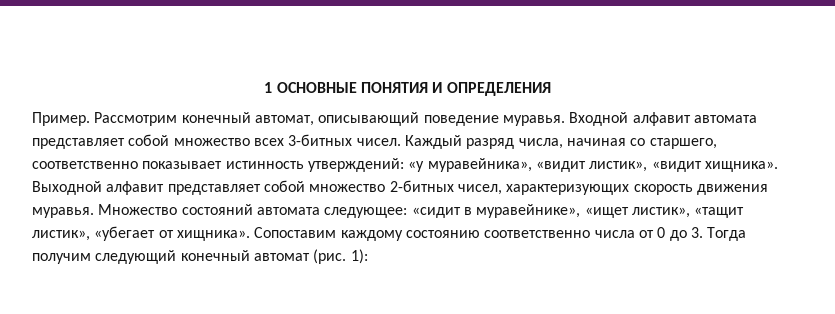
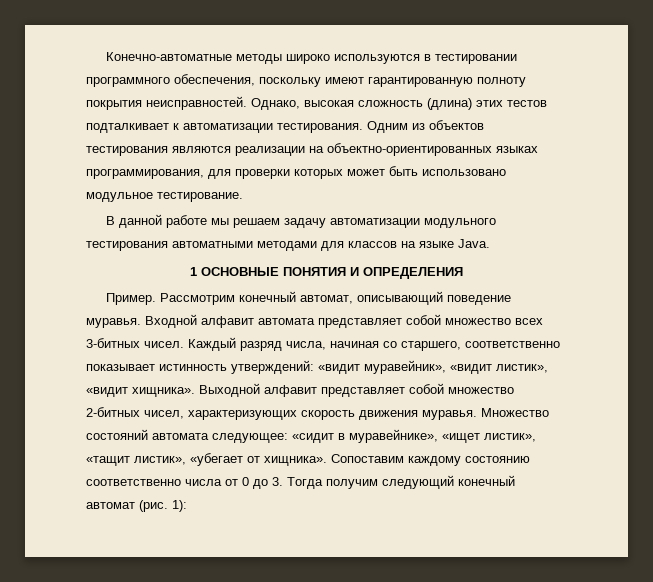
(264, 87) none -> [105,52,517,64] [86,74,526,87] [86,96,547,110] [86,120,484,133] [86,143,538,156] [86,166,506,179] [86,192,243,202] [105,214,496,228] [86,239,490,251] Конечно-автоматные методы широко используются в тестировании программного обеспечения, поскольку имеют гарантированную полноту покрытия неисправностей. Однако, высокая сложность (длина) этих тестов подталкивает к автоматизации тестирования. Одним из объектов тестирования являются реализации на объектно-ориентированных языках программирования, для проверки которых может быть использовано модульное тестирование. // В данной работе мы решаем задачу автоматизации модульного тестирования автоматными методами для классов на языке Java. //
[408,158,532,172] «у муравейника», -> [318,360,446,374] «видит муравейник»,

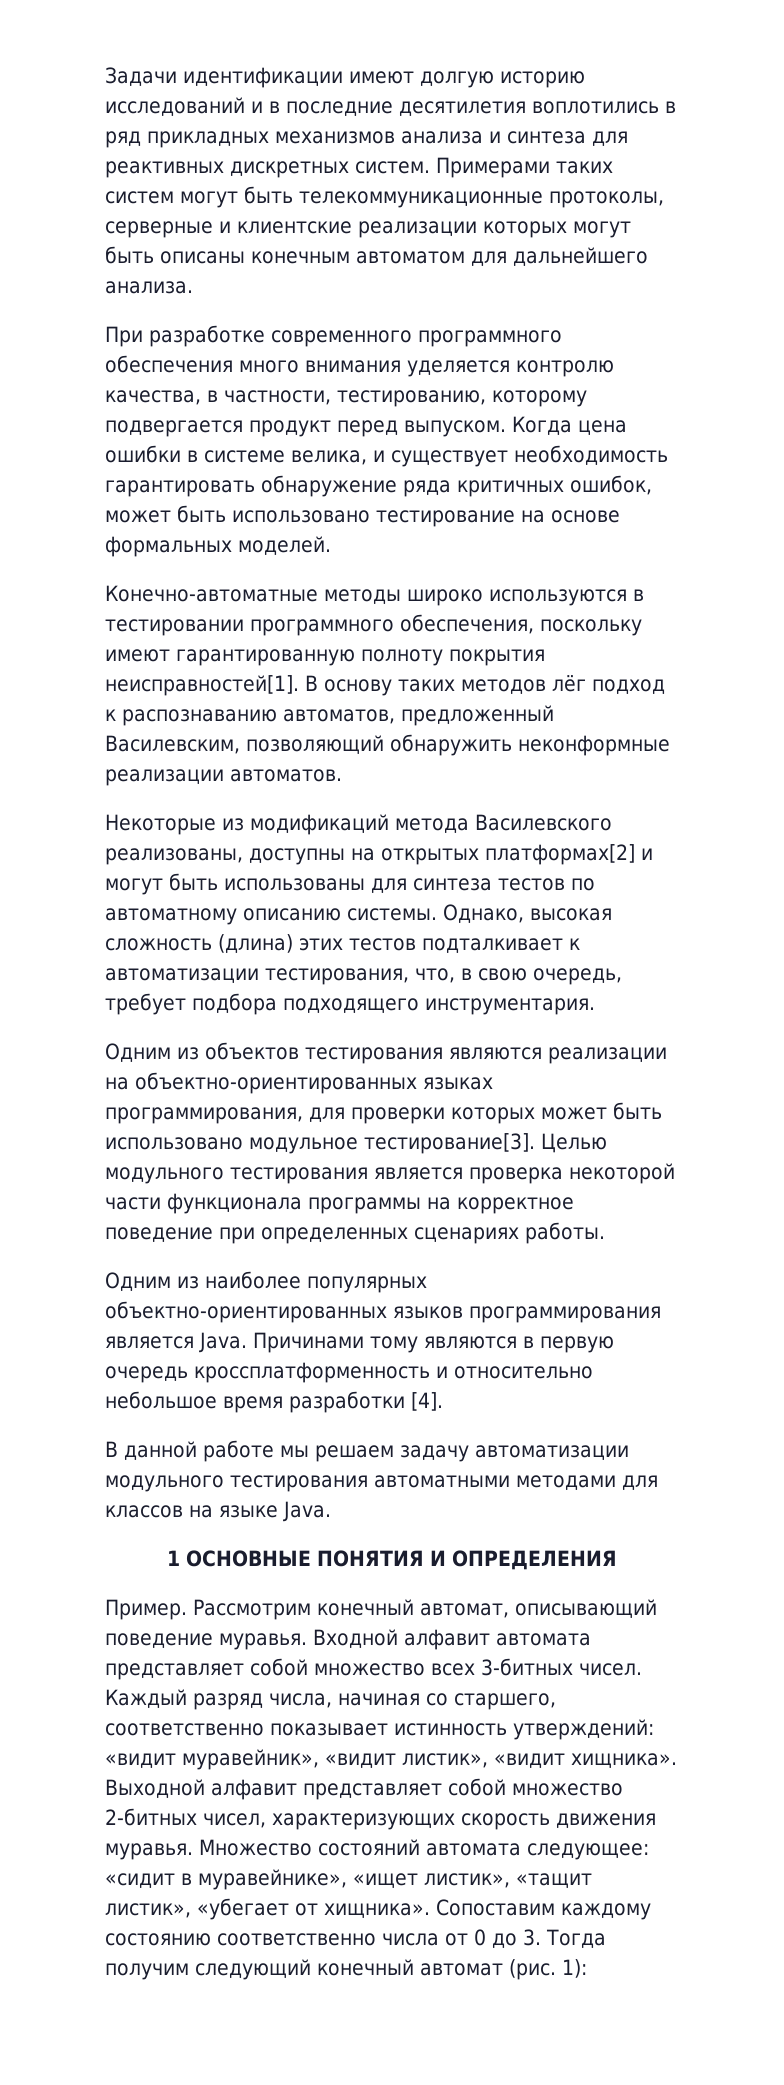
(105, 56) none -> [105,67,585,88] [105,97,676,116] [105,131,628,148] [105,157,613,178] [105,186,664,208] [105,221,631,238] [105,246,648,266] [105,281,193,294] [105,325,562,347] [105,355,614,377] [105,390,587,407] [105,416,627,437] [105,445,668,467] [105,475,652,497] [105,505,620,527] [105,536,331,557] Задачи идентификации имеют долгую историю исследований и в последние десятилетия воплотились в ряд прикладных механизмов анализа и синтеза для реактивных дискретных систем. Примерами таких систем могут быть телекоммуникационные протоколы, серверные и клиентские реализации которых могут быть описаны конечным автоматом для дальнейшего анализа. // При разработке современного программного обеспечения много внимания уделяется контролю качества, в частности, тестированию, которому подвергается продукт перед выпуском. Когда цена ошибки в системе велика, и существует необходимость гарантировать обнаружение ряда критичных ошибок, может быть использовано тестирование на основе формальных моделей. //
[146,96,247,110] неисправностей. -> [105,675,665,696] [105,705,554,726] [105,734,670,756] [105,769,342,786] [105,814,612,835] [105,844,653,865] [105,873,595,895] [105,908,437,925] неисправностей[1]. В основу таких методов лёг подход к распознаванию автоматов, предложенный Василевским, позволяющий обнаружить неконформные реализации автоматов. // Некоторые из модификаций метода Василевского реализованы, доступны на открытых платформах[2] и могут быть использованы для синтеза тестов по автоматному описанию системы.
[277,123,363,133] тестирования. -> [265,968,622,985] [105,993,595,1015] тестирования, что, в свою очередь, требует подбора подходящего инструментария. //
[157,192,243,202] тестирование. -> [364,1133,607,1154] [105,1163,675,1184] [105,1193,574,1214] [105,1222,605,1244] [105,1271,427,1293] [105,1301,661,1323] [105,1332,614,1353] [105,1362,593,1383] [105,1391,443,1413] тестирование[3]. Целью модульного тестирования является проверка некоторой части функционала программы на корректное поведение при определенных сценариях работы. // Одним из наиболее популярных объектно-ориентированных языков программирования является Java. Причинами тому являются в первую очередь кроссплатформенность и относительно небольшое время разработки [4].

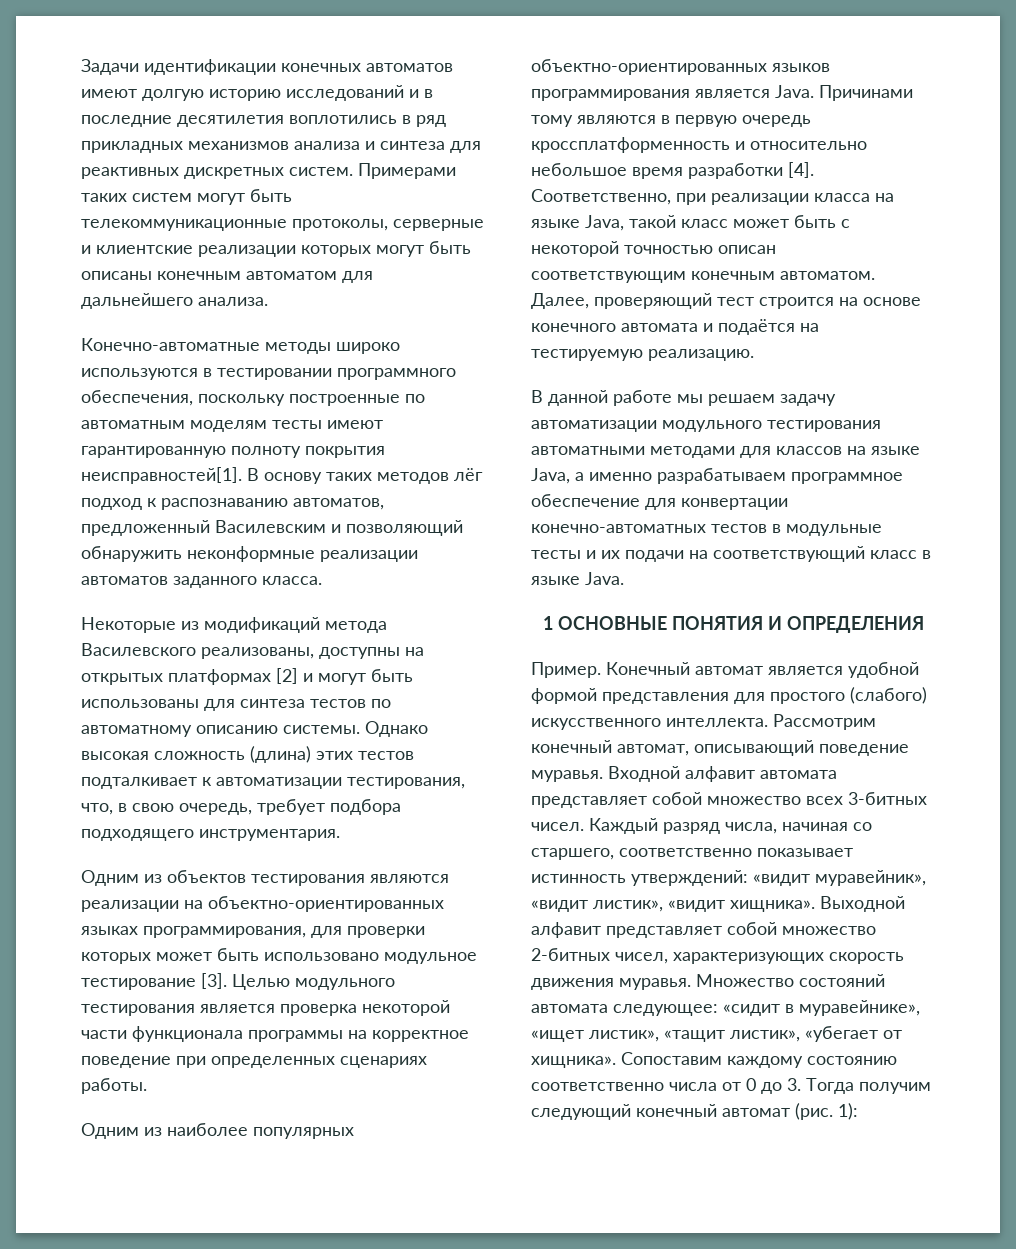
(343, 77) none -> [281,63,453,72] конечных автоматов
[105,325,562,347] [105,355,614,377] [105,390,587,407] [105,416,627,437] [105,445,668,467] [105,475,652,497] [105,505,620,527] [105,536,331,557] // При разработке современного программного обеспечения много внимания уделяется контролю качества, в частности, тестированию, которому подвергается продукт перед выпуском. Когда цена ошибки в системе велика, и существует необходимость гарантировать обнаружение ряда критичных ошибок, может быть использовано тестирование на основе формальных моделей. -> (268, 301) none
(642, 627) none -> [289,394,425,406] [81,420,322,432] построенные по автоматным моделям тесты
[105,735,240,754] Василевским, -> [215,520,341,533] Василевским и
[230,769,342,782] автоматов. -> [81,576,322,588] автоматов заданного класса.
[485,844,635,865] платформах[2] -> [168,668,298,685] платформах [2]
[443,904,524,923] Однако, -> [365,721,428,737] Однако
[364,1133,535,1154] тестирование[3]. -> [81,973,227,990] тестирование [3].
(443, 1401) none -> [531,189,894,205] [531,215,850,231] [531,241,776,257] [531,271,875,283] [531,293,921,309] [531,319,819,335] [531,349,754,361] Соответственно, при реализации класса на языке Java, такой класс может быть с некоторой точностью описан соответствующим конечным автоматом. Далее, проверяющий тест строится на основе конечного автомата и подаётся на тестируемую реализацию.
(278, 1511) none -> [531,468,903,484] [531,494,788,510] [531,524,882,536] [531,546,931,562] [531,576,580,585] Java, а именно разрабатываем программное обеспечение для конвертации конечно-автоматных тестов в модульные тесты и их подачи на соответствующий класс в языке
(187, 1609) none -> [606,662,919,678] [531,687,927,704] [531,718,768,730] Конечный автомат является удобной формой представления для простого (слабого) искусственного интеллекта.

